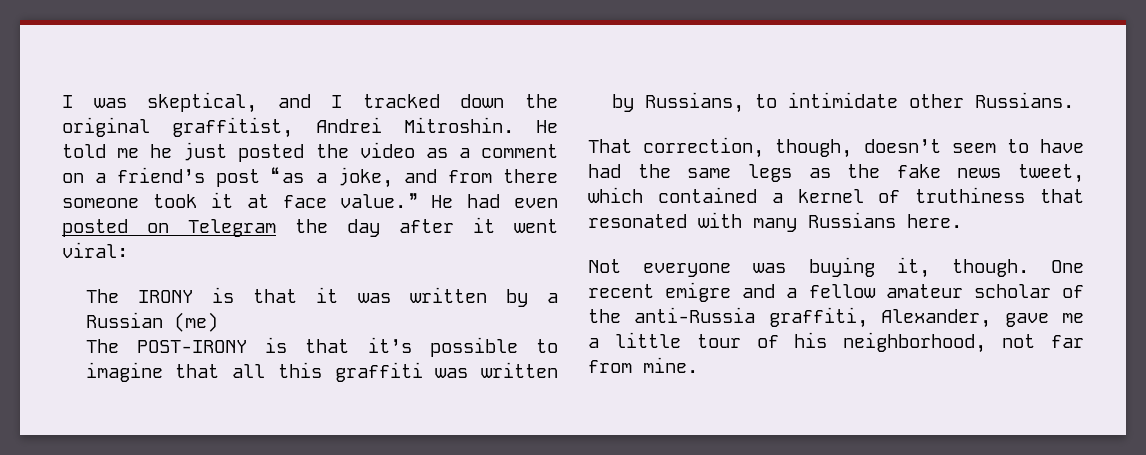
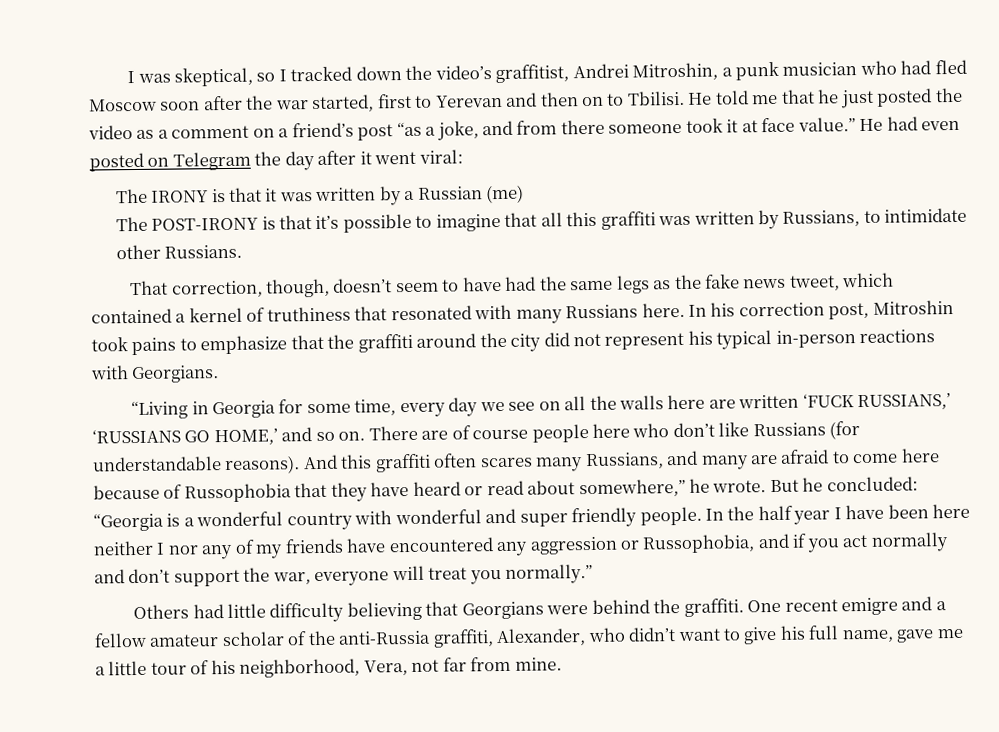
[277,94,311,108] and -> [256,72,276,82] so
[62,117,150,137] original -> [434,65,492,80] video’s
[403,117,514,133] Mitroshin. -> [632,59,967,81] [89,90,685,113] Mitroshin, a punk musician who had fled Moscow soon after the war started, first to Yerevan and then on to Tbilisi.
(140, 153) none -> [780,89,815,104] that
[588,257,1029,278] // Not everyone was buying it, though. -> [688,300,954,320] [91,329,936,356] [90,365,220,384] [131,393,952,420] [92,421,861,446] [92,448,940,475] [93,476,918,503] [93,503,971,532] [93,532,949,560] [94,563,594,587] [133,598,744,623] In his correction post, Mitroshin took pains to emphasize that the graffiti around the city did not represent his typical in-person reactions with Georgians. // “Living in Georgia for some time, every day we see on all the walls here are written ‘FUCK RUSSIANS,’ ‘RUSSIANS GO HOME,’ and so on. There are of course people here who don’t like Russians (for understandable reasons). And this graffiti often scares many Russians, and many are afraid to come here because of Russophobia that they have heard or read about somewhere,” he wrote. But he concluded: “Georgia is a wonderful country with wonderful and super friendly people. In the half year I have been here neither I nor any of my friends have encountered any aggression or Russophobia, and if you act normally and don’t support the war, everyone will treat you normally.” // Others had little difficulty believing that Georgians were behind the graffiti.
(992, 318) none -> [587,625,894,645] who didn’t want to give his full name,
(987, 342) none -> [363,660,408,676] Vera,

